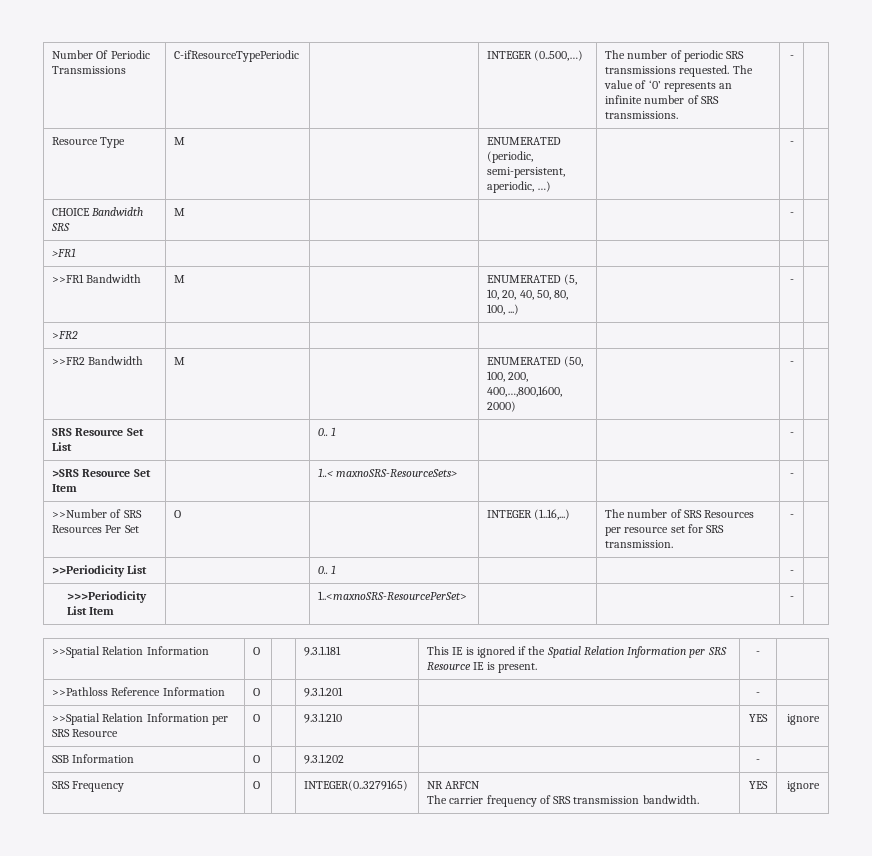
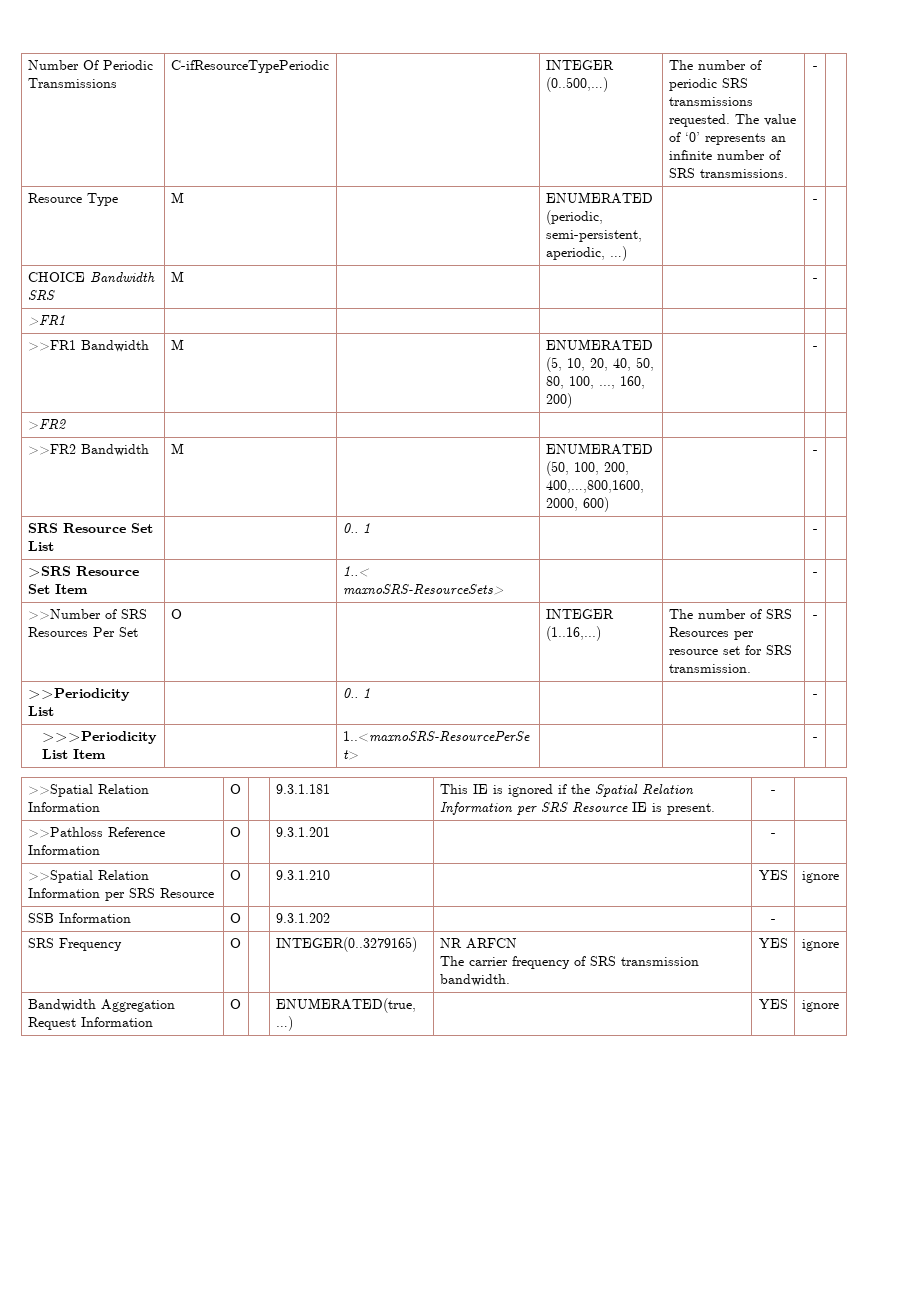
[508,304,520,315] ...) -> [598,376,645,389] [545,393,572,408] ..., 160, 200)
[487,401,517,412] 2000) -> [545,497,609,512] 2000, 600)
(820, 786) none -> [27,999,175,1012] [27,1017,153,1030] [229,999,241,1009] [275,998,416,1013] [275,1016,293,1031] [758,999,788,1009] [802,1000,839,1012] // Bandwidth Aggregation Request Information | O | | ENUMERATED(true, …) | | YES | ignore

